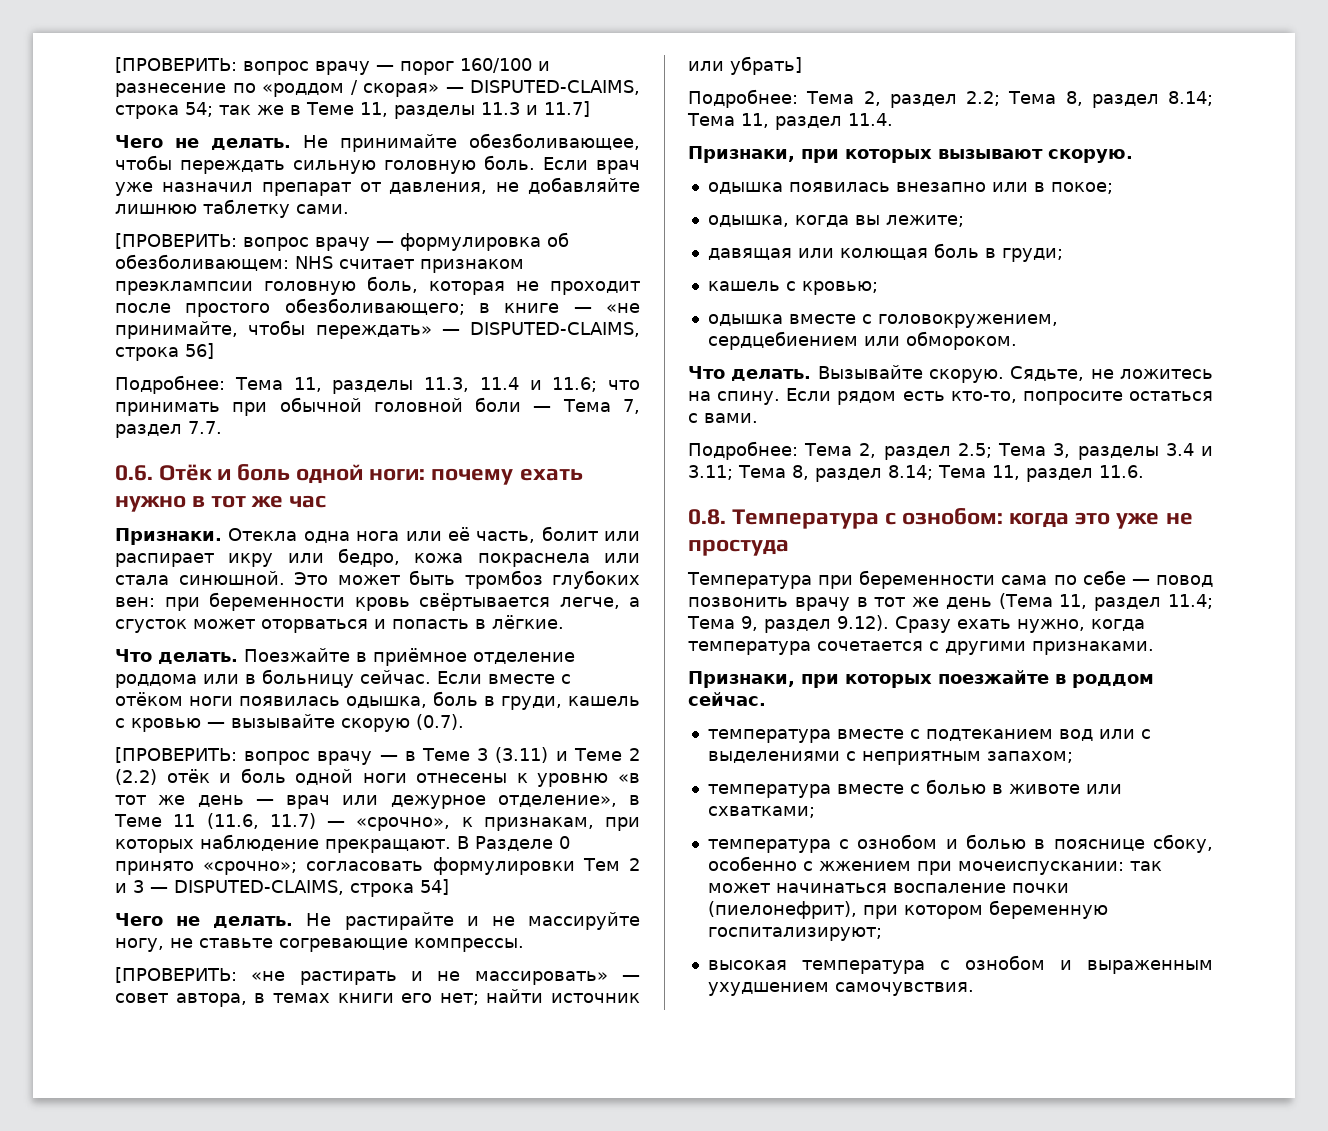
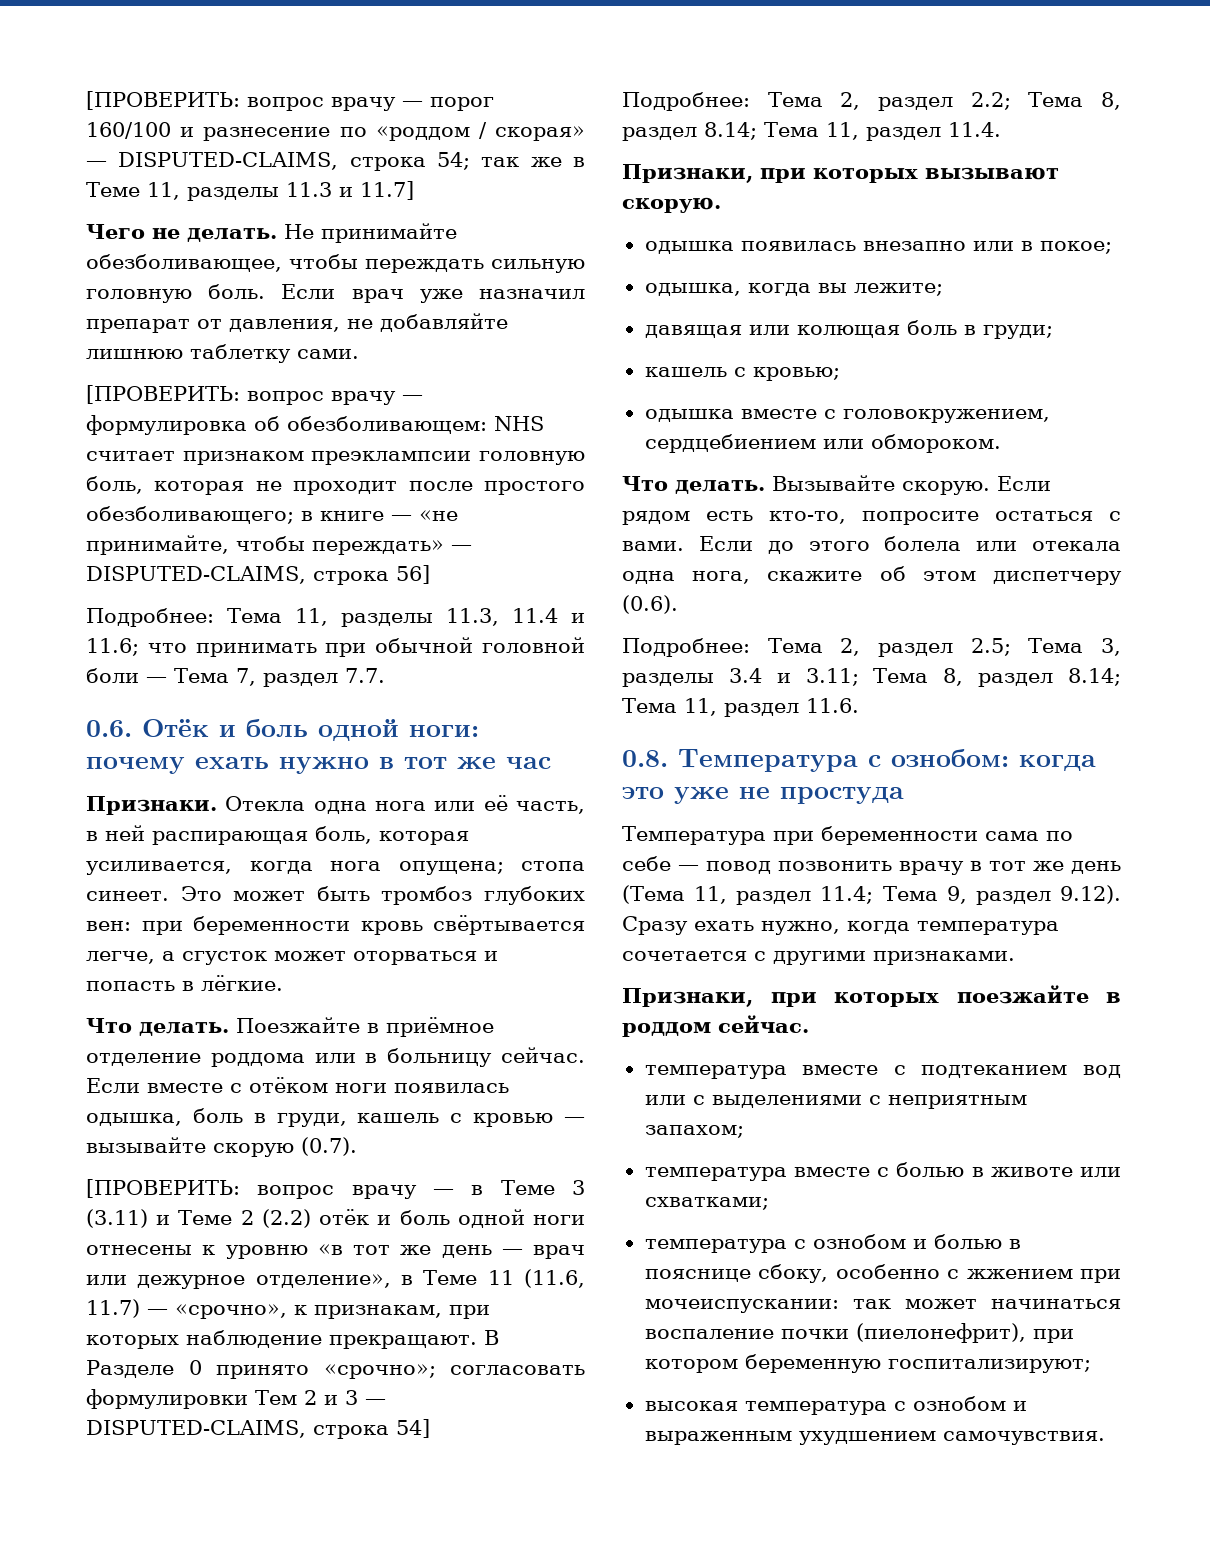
[541,526,640,541] [115,548,640,567] [115,571,285,585] болит или распирает икру или бедро, кожа покраснела или стала синюшной. -> [86,825,469,845] [86,861,585,875] [86,891,169,901] в ней распирающая боль, которая усиливается, когда нога опущена; стопа синеет.
[115,912,640,930] [115,938,524,952] [115,967,640,985] [115,989,640,1007] [688,56,802,75] // Чего не делать. Не растирайте и не массируйте ногу, не ставьте согревающие компрессы. // [ПРОВЕРИТЬ: «не растирать и не массировать» — совет автора, в темах книги его нет; найти источник или убрать] -> (430, 1428) none
[1010,366,1213,381] [688,391,781,405] Сядьте, не ложитесь на спину. -> (990, 488) none
(758, 418) none -> [698,536,1121,554] [622,566,1122,585] [622,595,678,614] Если до этого болела или отекала одна нога, скажите об этом диспетчеру (0.6).

